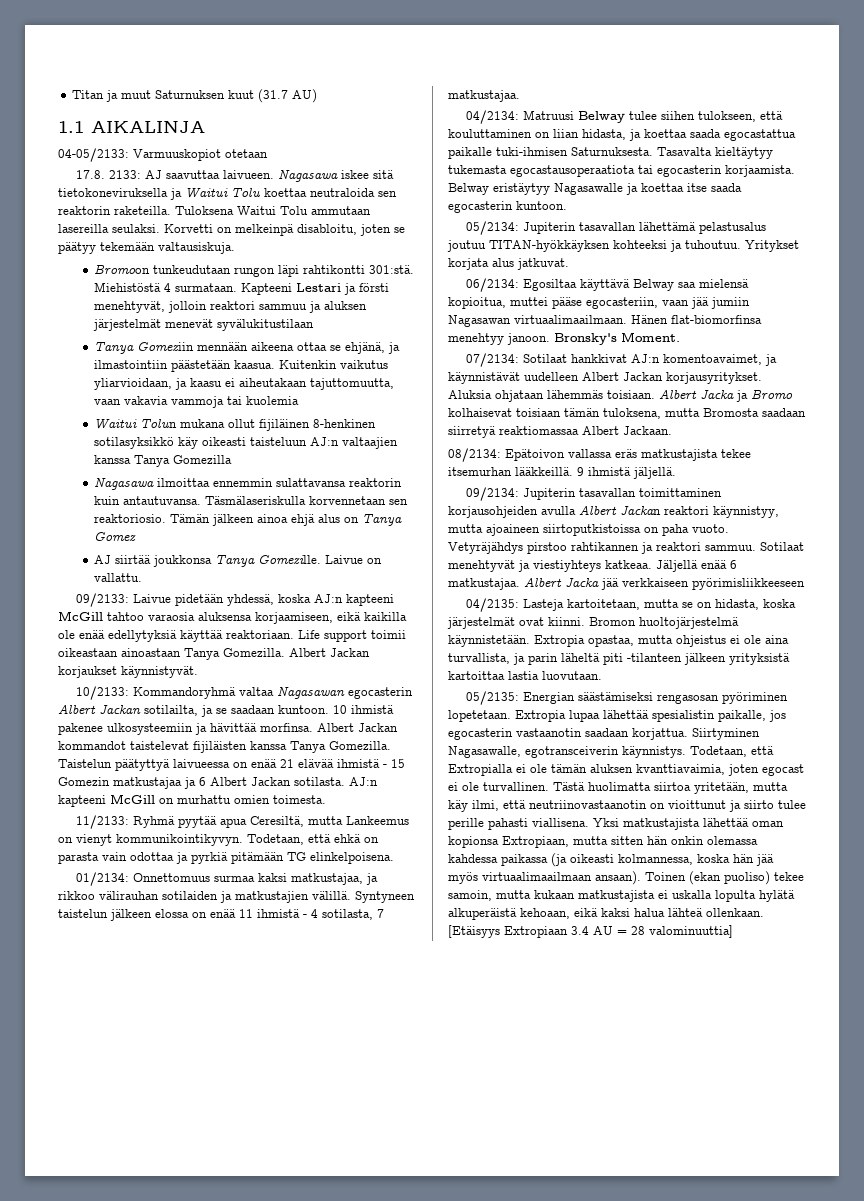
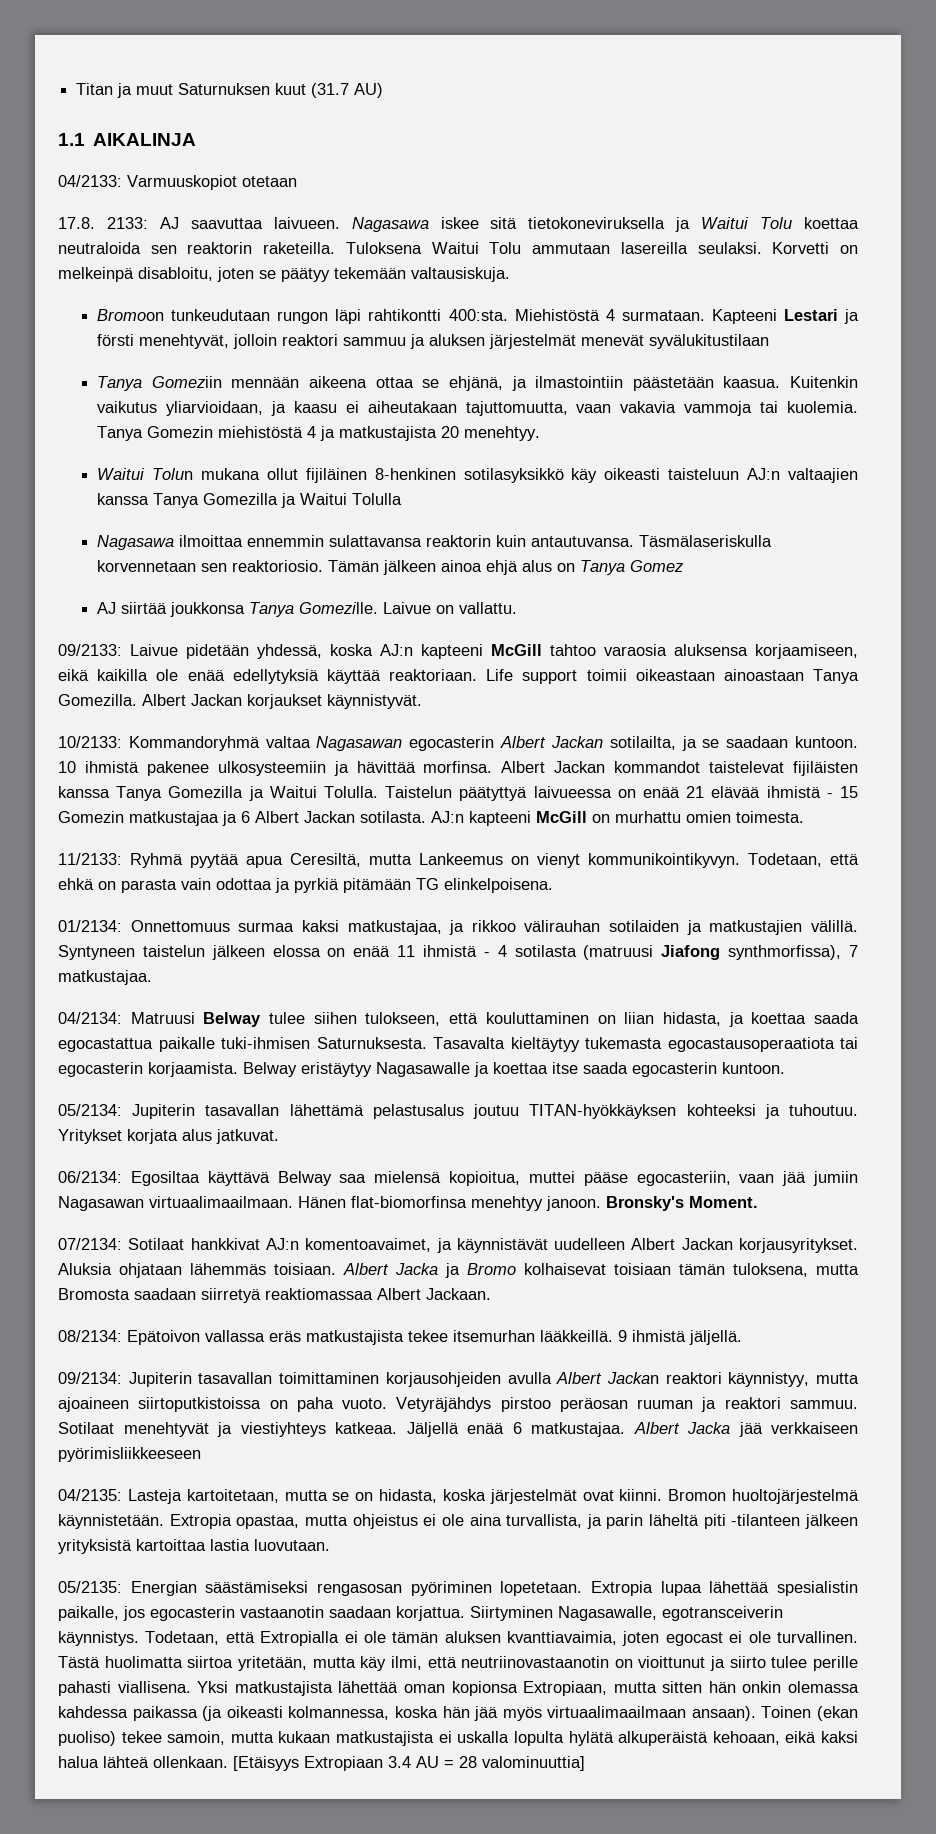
[58,148,129,162] 04-05/2133: -> [58,175,122,187] 04/2133:
[369,265,415,274] 301:stä. -> [448,309,508,321] 400:sta.
[246,396,300,405] kuolemia -> [787,401,859,413] [97,426,541,441] kuolemia. Tanya Gomezin miehistöstä 4 ja matkustajista 20 menehtyy.
(233, 459) none -> [281,493,403,508] ja Waitui Tolulla
[329,741,391,750] Gomezilla. -> [168,786,378,801] Gomezilla ja Waitui Tolulla.
[322,909,373,920] sotilasta, -> [514,945,842,960] sotilasta (matruusi Jiafong synthmorfissa),
[571,542,639,551] rahtikannen -> [559,1398,694,1412] peräosan ruuman

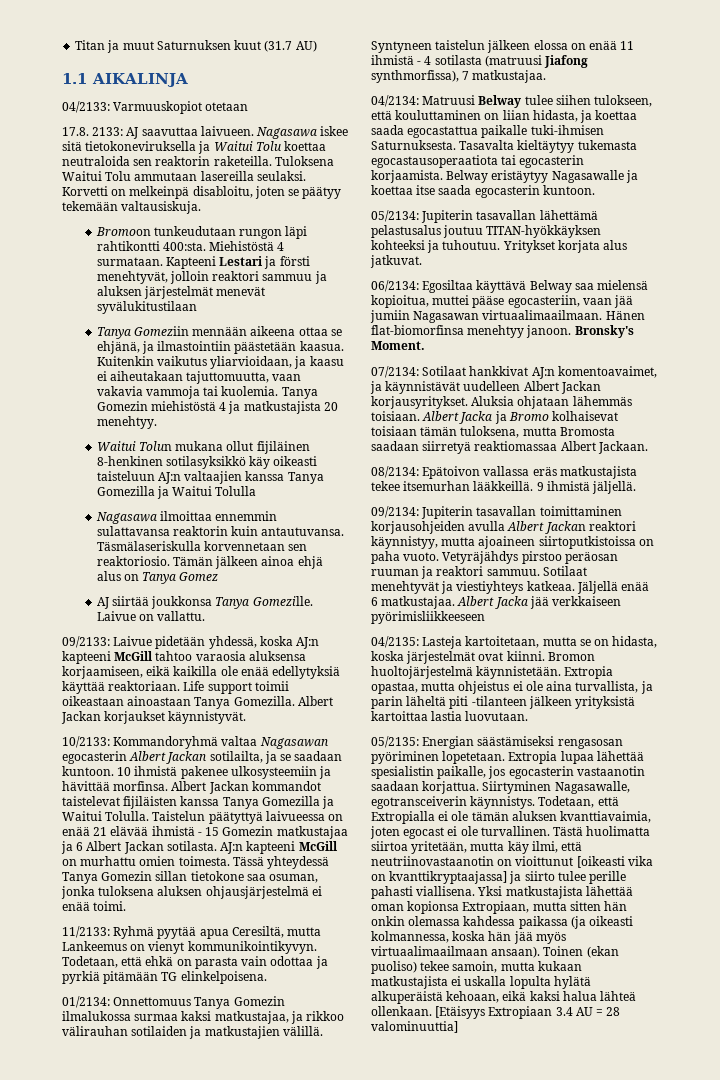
(804, 817) none -> [232,856,330,869] [62,871,319,884] [61,886,322,899] [62,901,127,911] Tässä yhteydessä Tanya Gomezin sillan tietokone saa osuman, jonka tuloksena aluksen ohjausjärjestelmä ei enää toimi.
(230, 926) none -> [194,996,285,1009] [62,1011,131,1021] Tanya Gomezin ilmalukossa
(706, 1662) none -> [576,856,653,868] [371,871,508,884] [oikeasti vika on kvanttikryptaajassa]

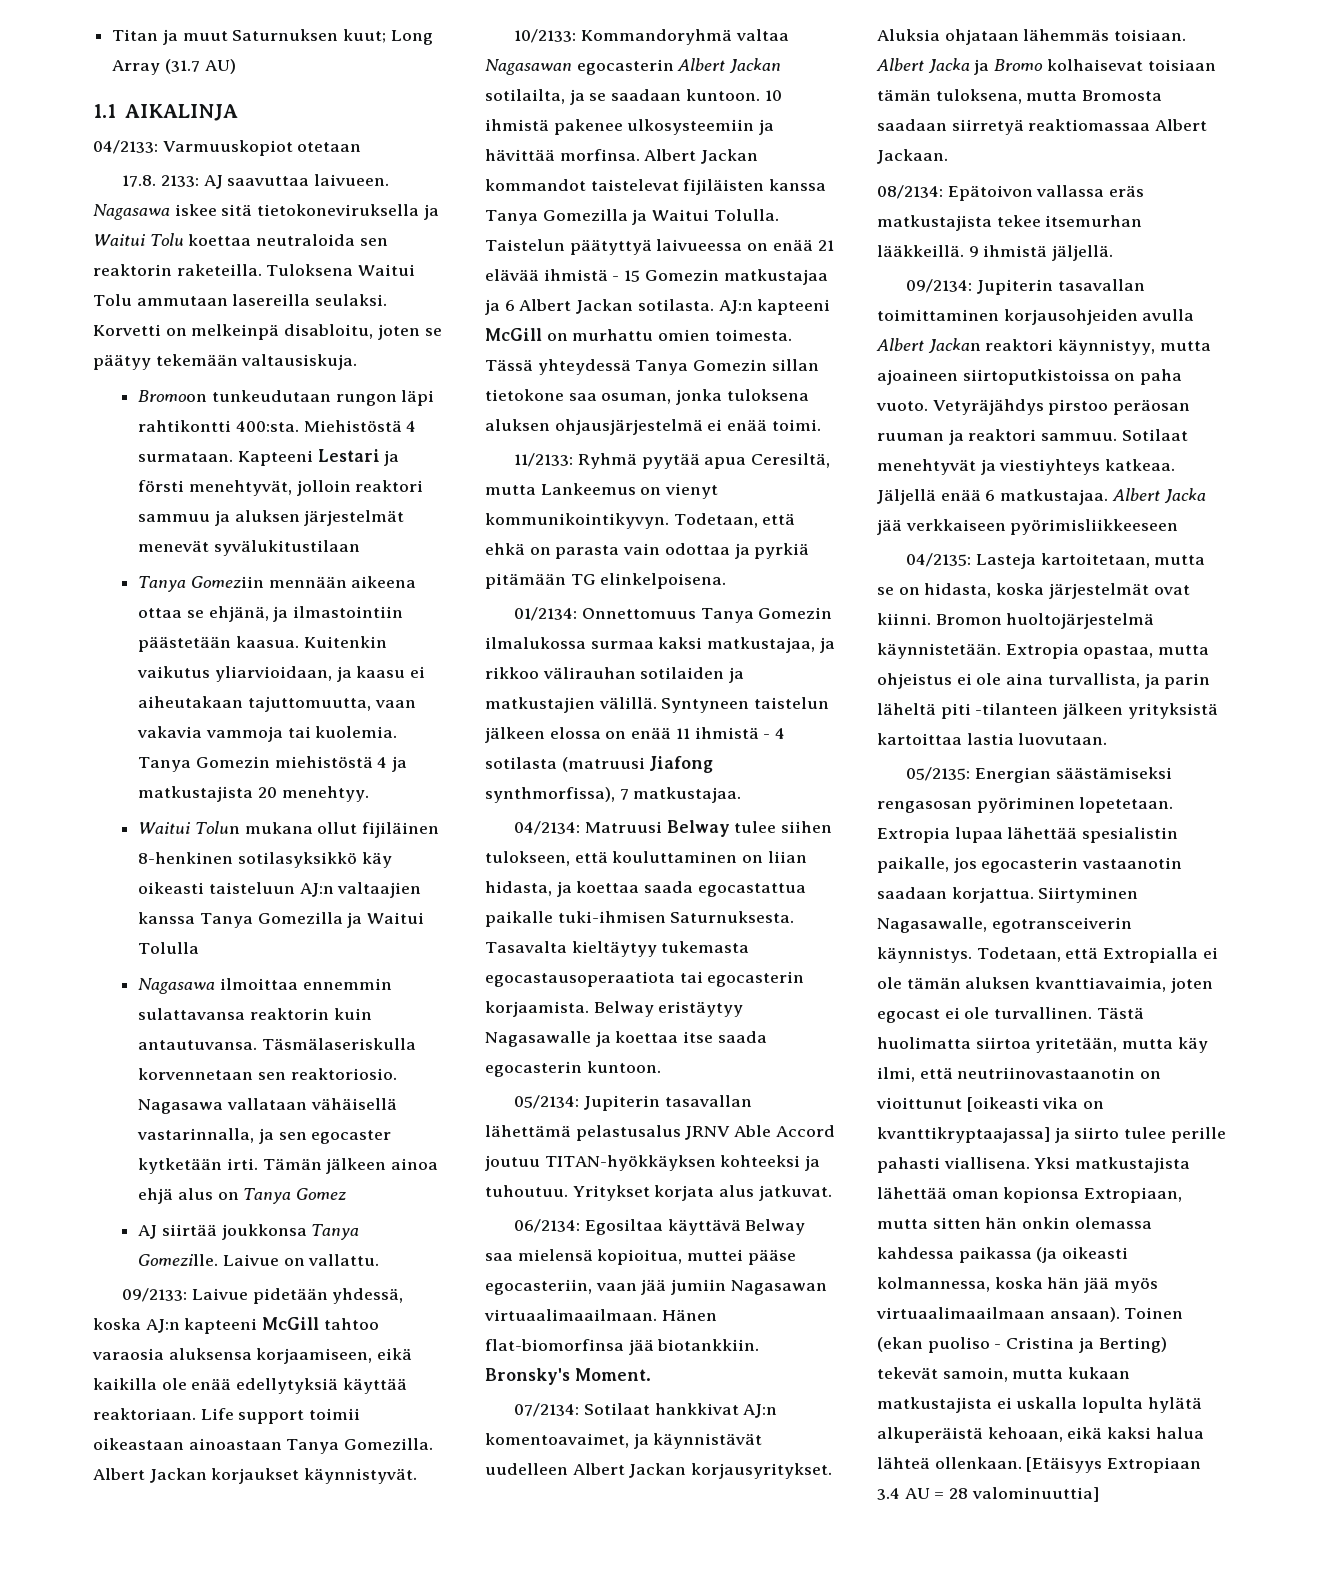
[234,40,262,50] kuut -> [343,29,433,45] [112,60,161,75] kuut; Long Array
(170, 561) none -> [138,1098,397,1114] [137,1128,392,1144] [138,1158,258,1174] Nagasawa vallataan vähäisellä vastarinnalla, ja sen egocaster kytketään irti.
(441, 231) none -> [685,1125,835,1140] JRNV Able Accord
[467,325,572,338] menehtyy janoon. -> [628,1339,760,1355] jää biotankkiin.
[371,961,450,974] puoliso) tekee -> [927,1337,1167,1353] [877,1367,938,1379] puoliso - Cristina ja Berting) tekevät

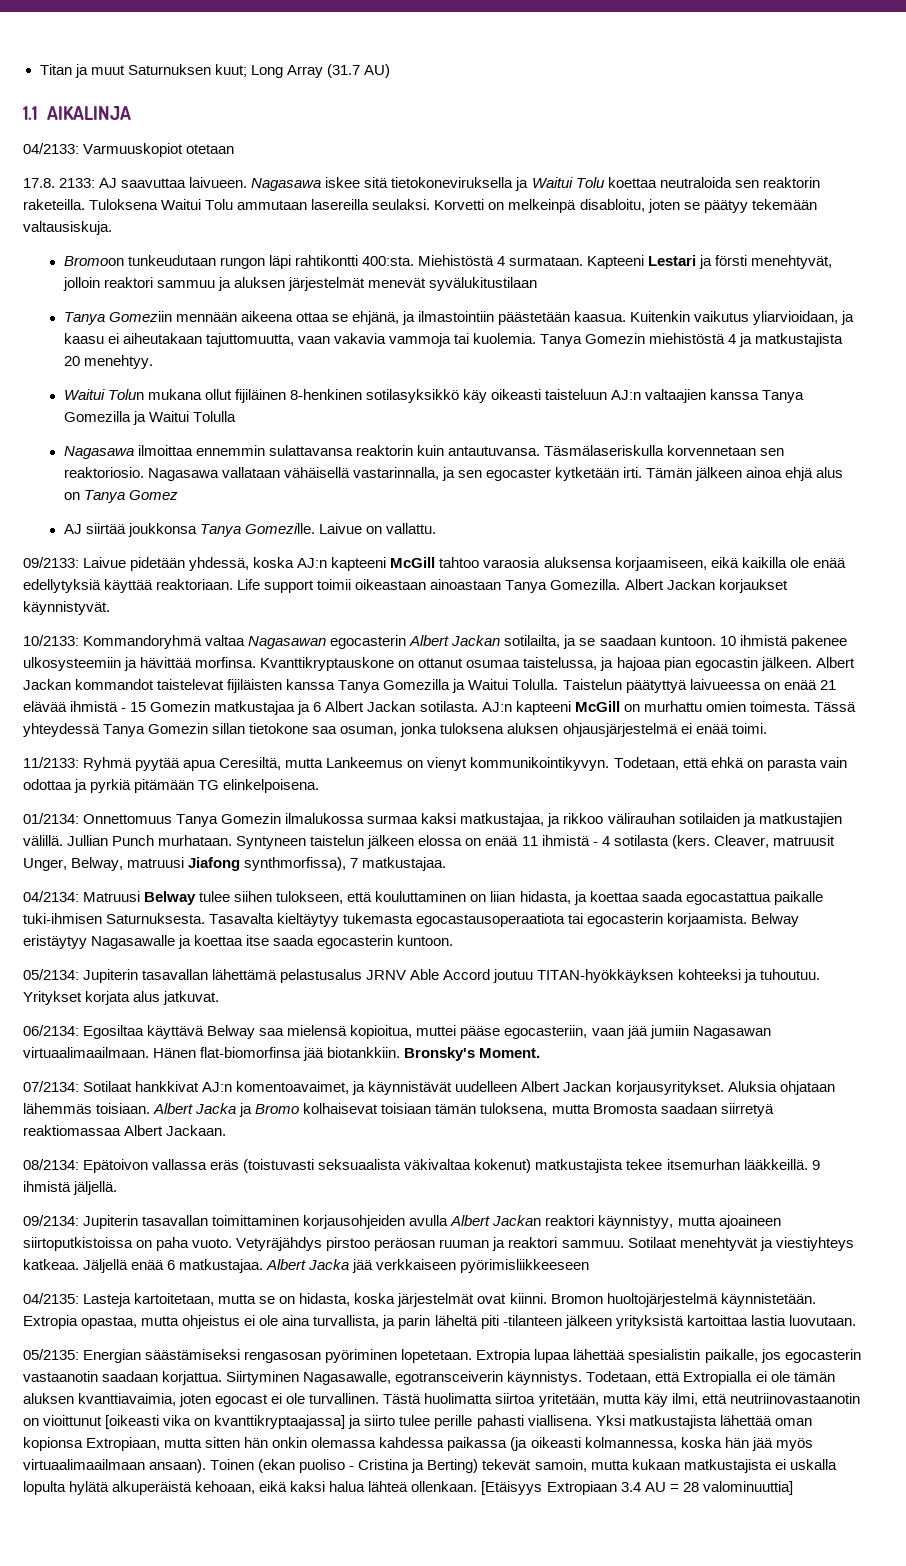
(640, 155) none -> [260,657,812,671] Kvanttikryptauskone on ottanut osumaa taistelussa, ja hajoaa pian egocastin jälkeen.
(657, 703) none -> [67,835,233,846] Jullian Punch murhataan.
[561,757,645,772] (matruusi -> [671,835,835,849] [23,857,185,871] (kers. Cleaver, matruusit Unger, Belway, matruusi
(1145, 191) none -> [243,1159,532,1173] (toistuvasti seksuaalista väkivaltaa kokenut)

